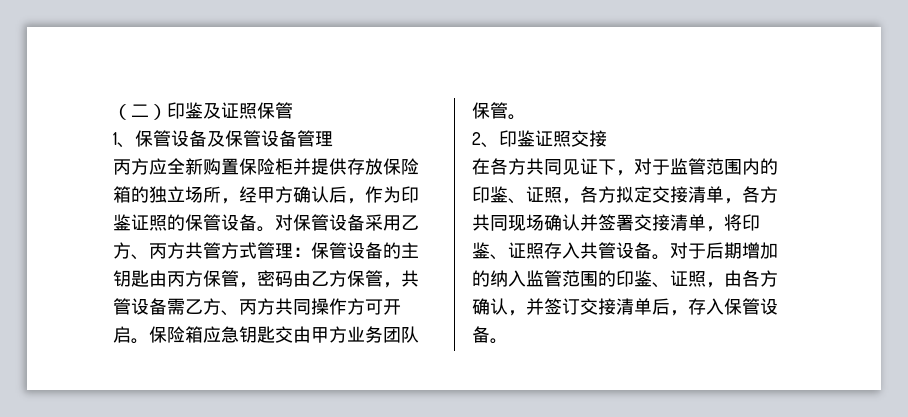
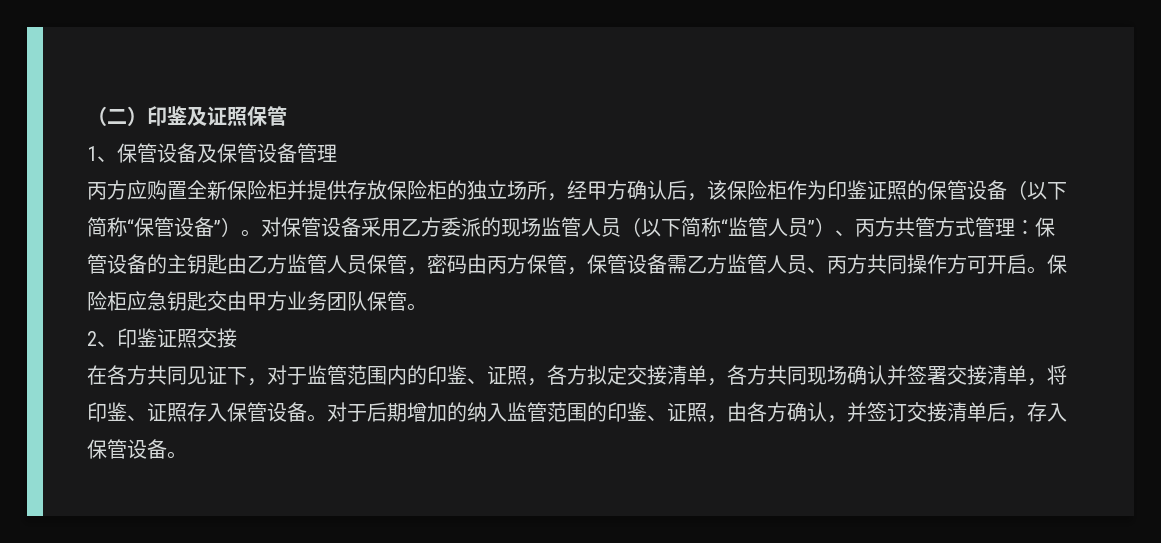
[167,158,239,175] 全新购置 -> [147,180,227,200] 购置全新
[113,186,131,203] 箱 -> [427,180,447,200] 柜
(365, 201) none -> [707,180,787,200] 该保险柜
(257, 222) none -> [1007,180,1067,200] [87,217,241,237] （以下简称“保管设备”）
(131, 250) none -> [441,217,835,237] 委派的现场监管人员（以下简称“监管人员”）
[167,270,203,287] 丙方 -> [247,254,367,274] 乙方监管人员
[311,270,419,288] 乙方保管，共 -> [487,254,607,275] 丙方保管，保
(221, 306) none -> [727,254,807,274] 监管人员
[185,326,203,343] 箱 -> [107,291,127,311] 柜
[580,242,598,259] 共 -> [227,402,247,422] 保

